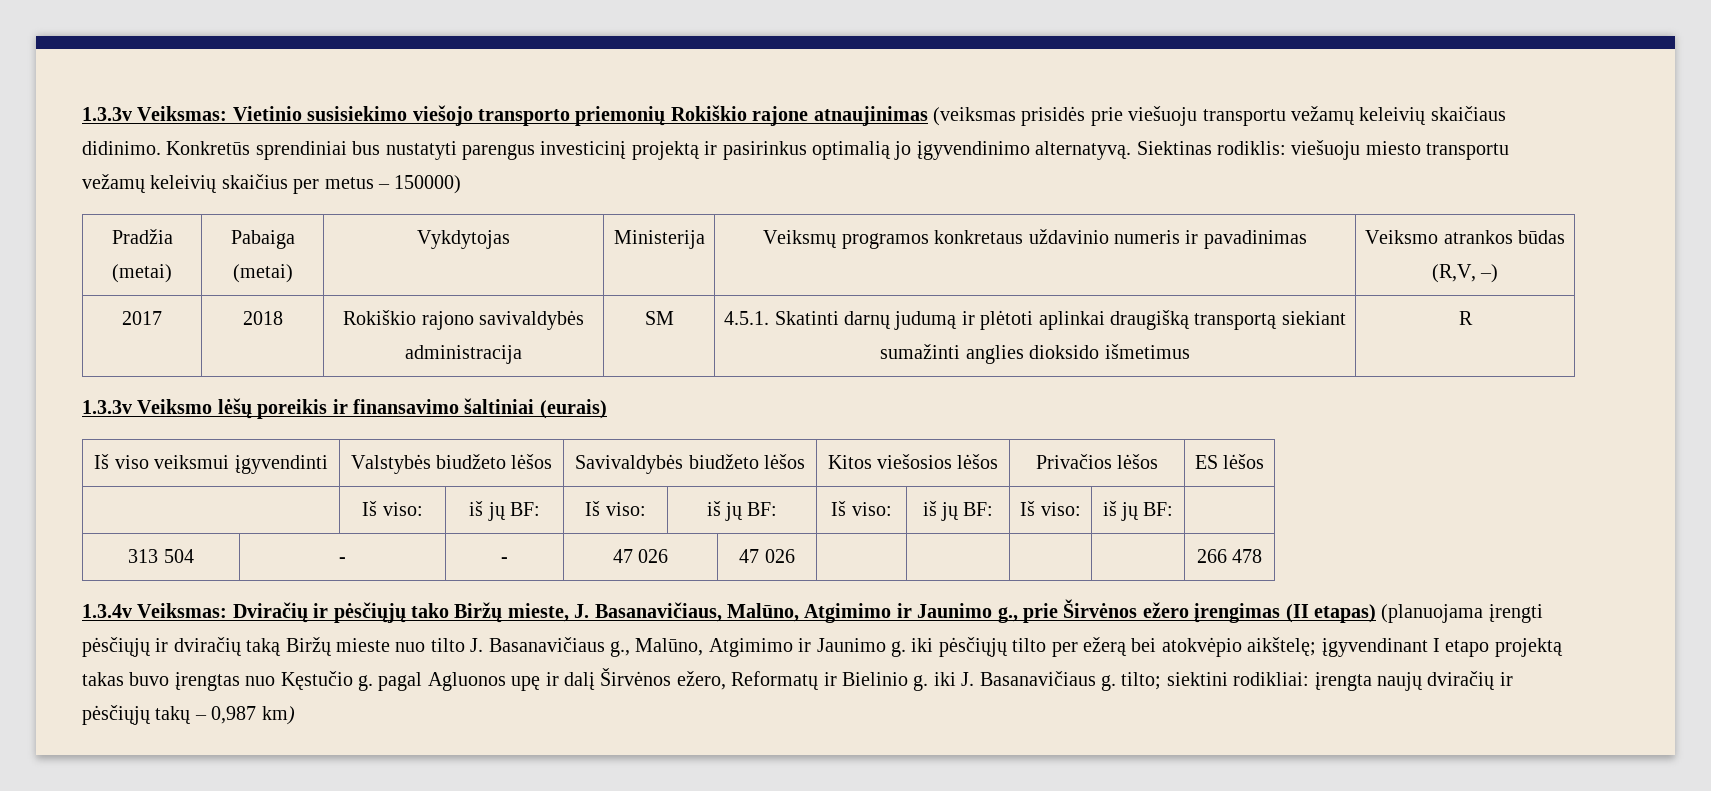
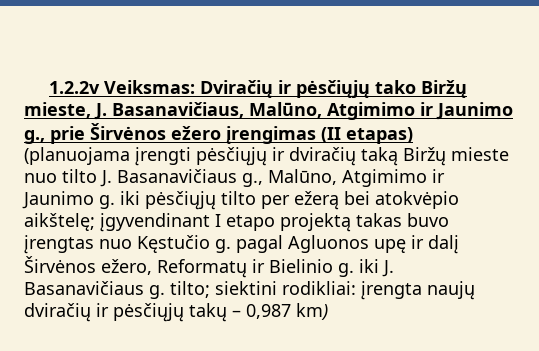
[82,105,1506,126] [82,140,1510,160] [82,174,462,194] [111,229,173,244] [112,264,172,283] [230,230,295,249] [232,264,293,283] [416,230,510,249] [613,230,705,249] [763,229,1307,249] [1365,230,1565,244] [1431,264,1499,283] [122,311,162,325] [242,311,283,325] [343,310,584,330] [404,345,522,364] [644,311,674,325] [724,310,1346,330] [880,344,1190,364] [1458,311,1473,325] [82,398,607,419] [94,454,328,474] [350,454,553,474] [575,454,805,474] [827,454,999,469] [1035,454,1159,469] [1194,454,1265,469] [362,501,423,516] [469,501,540,521] [585,501,646,516] [706,501,778,521] [831,501,892,516] [922,501,994,521] [1020,501,1081,516] [1102,501,1174,521] [128,549,194,563] [339,557,346,563] [501,557,508,563] [612,549,669,563] [739,549,795,563] [1196,549,1263,563] [82,604,132,618] 1.3.3v Veiksmas: Vietinio susisiekimo viešojo transporto priemonių Rokiškio rajone atnaujinimas (veiksmas prisidės prie viešuoju transportu vežamų keleivių skaičiaus didinimo. Konkretūs sprendiniai bus nustatyti parengus investicinį projektą ir pasirinkus optimalią jo įgyvendinimo alternatyvą. Siektinas rodiklis: viešuoju miesto transportu vežamų keleivių skaičius per metus – 150000) // Pradžia (metai) | Pabaiga (metai) | Vykdytojas | Ministerija | Veiksmų programos konkretaus uždavinio numeris ir pavadinimas | Veiksmo atrankos būdas (R,V, –) // 2017 | 2018 | Rokiškio rajono savivaldybės administracija | SM | 4.5.1. Skatinti darnų judumą ir plėtoti aplinkai draugišką transportą siekiant sumažinti anglies dioksido išmetimus | R // 1.3.3v Veiksmo lėšų poreikis ir finansavimo šaltiniai (eurais) // Iš viso veiksmui įgyvendinti | Valstybės biudžeto lėšos | Savivaldybės biudžeto lėšos | Kitos viešosios lėšos | Privačios lėšos | ES lėšos // | Iš viso: | iš jų BF: | Iš viso: | iš jų BF: | Iš viso: | iš jų BF: | Iš viso: | iš jų BF: | // 313 504 | - | - | 47 026 | 47 026 | | | | | 266 478 // 1.3.4v -> [49,81,101,94] 1.2.2v

